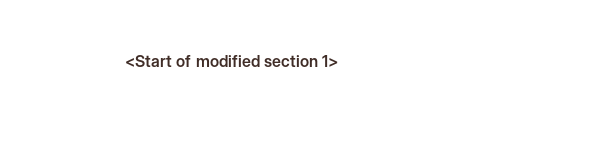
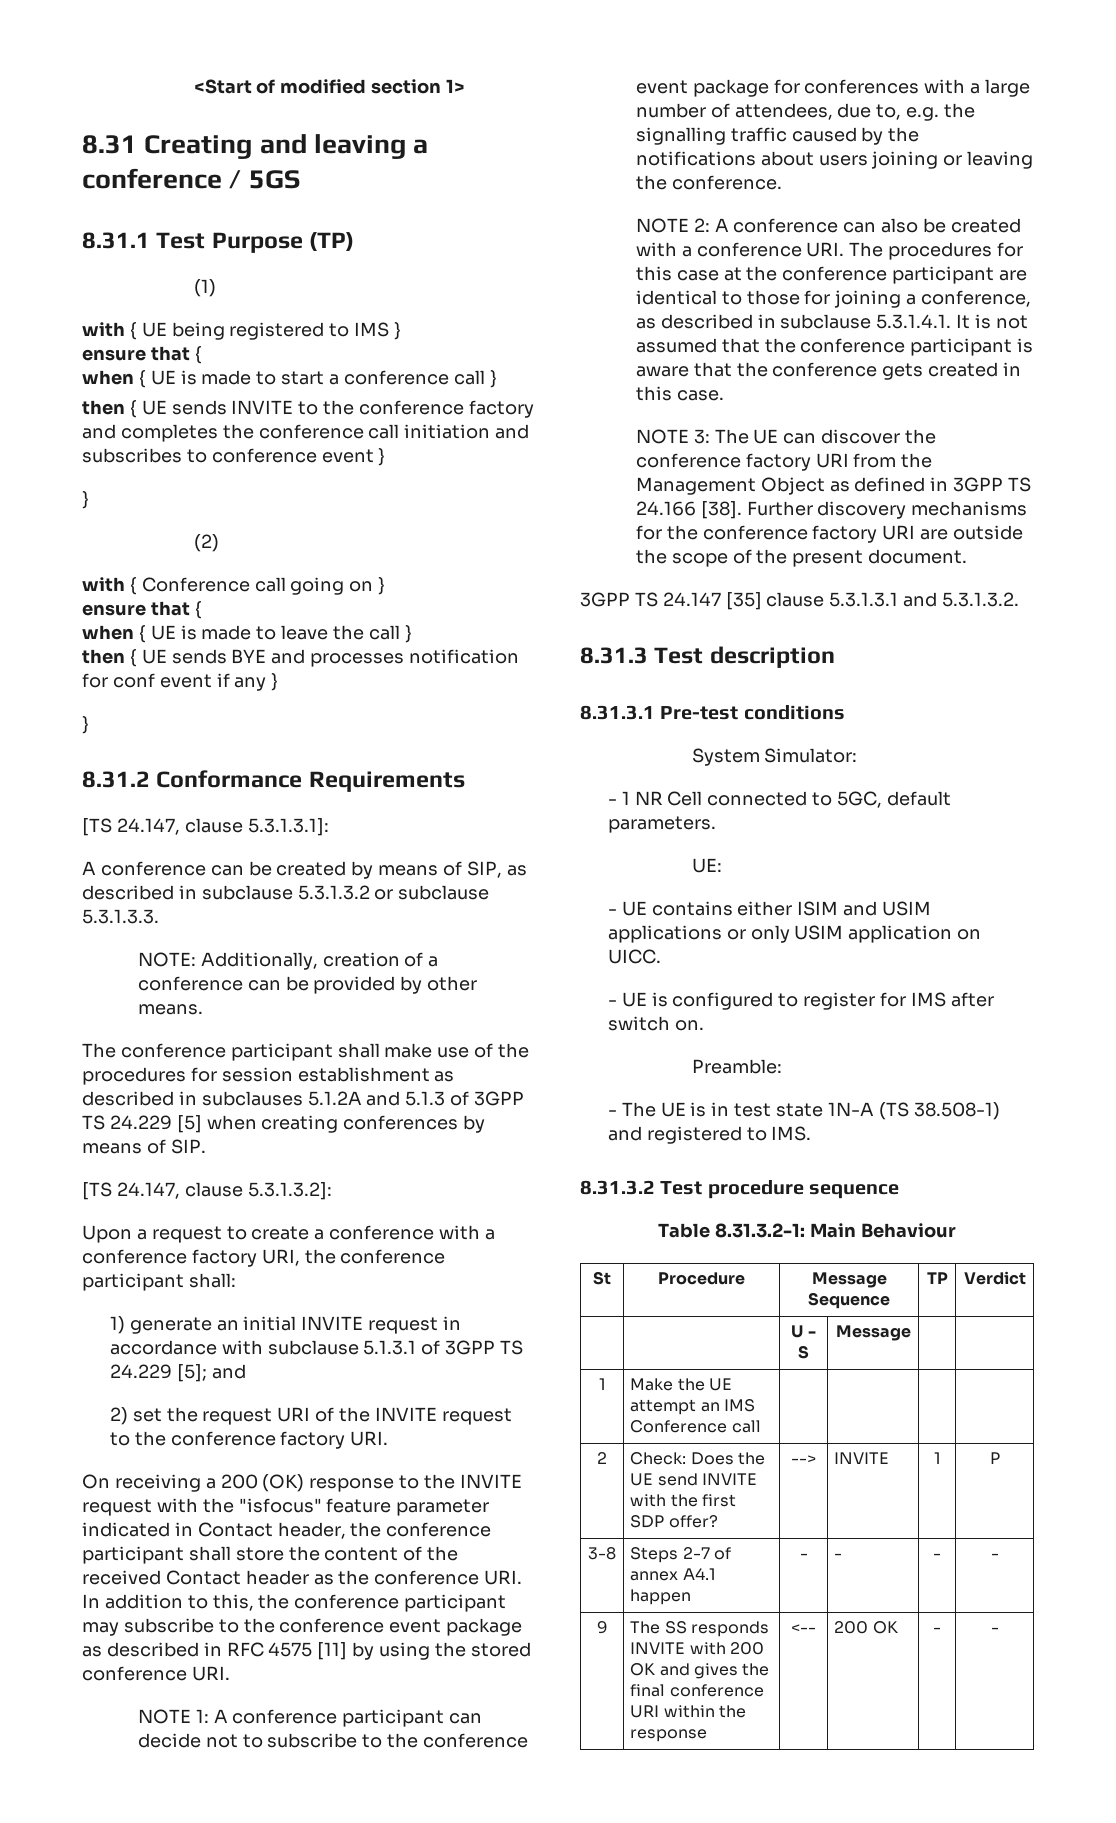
(339, 61) none -> [82,134,429,159] [82,168,300,189] [82,232,355,253] [193,279,216,297] [82,322,402,340] [82,346,202,364] [82,370,497,388] [82,400,534,418] [82,424,530,442] [82,448,386,466] [82,491,89,509] [193,534,219,552] [82,577,386,595] [82,601,202,619] [82,625,412,643] [82,649,520,667] [82,673,279,691] [82,716,89,734] [82,770,465,792] [82,818,329,836] [82,861,527,879] [82,885,490,900] [82,909,159,924] [137,952,439,970] [137,976,478,994] [137,1004,203,1015] [82,1043,530,1061] [82,1067,455,1085] [82,1091,525,1106] [82,1115,486,1133] [82,1139,206,1154] [82,1182,332,1200] [82,1225,495,1243] [82,1249,446,1267] [82,1273,236,1291] [109,1316,462,1334] [109,1340,524,1355] [109,1364,246,1382] [109,1407,512,1425] [109,1431,389,1449] [82,1474,522,1492] [82,1498,490,1516] [82,1522,492,1539] [82,1546,459,1564] [82,1570,523,1585] [82,1594,507,1612] [82,1618,523,1636] [82,1642,531,1660] [82,1666,230,1681] [137,1709,483,1727] [137,1733,528,1748] [635,79,1030,97] [635,103,975,121] [635,127,920,145] [635,151,1034,169] [635,175,782,190] [635,218,1021,233] [635,242,1023,260] [635,266,1027,284] [635,290,1031,308] [635,314,1028,329] [635,338,1034,356] [635,362,1021,380] [635,386,724,401] [635,429,936,444] [635,453,933,471] [635,477,1031,495] [635,501,1028,519] [635,525,1023,543] [635,549,968,567] [580,592,1020,610] [580,646,835,668] [580,705,845,720] [691,748,858,766] [607,791,951,808] [607,816,716,833] [691,858,722,873] [607,901,932,916] [607,925,982,943] [607,949,661,964] [607,992,994,1010] [607,1016,704,1031] [691,1059,782,1074] [607,1102,1000,1120] [607,1126,812,1144] [580,1180,900,1199] [658,1223,956,1238] [593,1271,611,1285] [658,1272,745,1285] [811,1272,887,1288] [808,1292,890,1309] [926,1272,948,1284] [963,1271,1026,1285] [791,1325,816,1338] [798,1345,809,1359] [835,1325,911,1341] [598,1378,606,1390] [630,1378,733,1391] [630,1399,756,1415] [630,1420,761,1433] [597,1452,607,1464] [630,1452,766,1465] [630,1473,758,1486] [630,1494,737,1507] [630,1515,718,1528] [791,1455,816,1464] [834,1452,890,1464] [933,1452,941,1464] [989,1452,1000,1464] [588,1547,616,1560] [630,1547,732,1563] [630,1568,716,1581] [630,1589,692,1605] [799,1553,808,1559] [834,1553,843,1559] [933,1553,941,1559] [990,1553,999,1559] [596,1621,608,1634] [630,1621,770,1637] [630,1642,765,1655] [630,1663,770,1679] [630,1684,764,1697] [630,1705,747,1718] [630,1729,708,1742] [791,1624,816,1633] [834,1621,898,1634] [933,1627,941,1633] [990,1627,999,1633] // 8.31 Creating and leaving a conference / 5GS // 8.31.1 Test Purpose (TP) // (1) // with { UE being registered to IMS } // ensure that { // when { UE is made to start a conference call } // then { UE sends INVITE to the conference factory and completes the conference call initiation and subscribes to conference event } // } // (2) // with { Conference call going on } // ensure that { // when { UE is made to leave the call } // then { UE sends BYE and processes notification for conf event if any } // } // 8.31.2 Conformance Requirements // [TS 24.147, clause 5.3.1.3.1]: // A conference can be created by means of SIP, as described in subclause 5.3.1.3.2 or subclause 5.3.1.3.3. // NOTE: Additionally, creation of a conference can be provided by other means. // The conference participant shall make use of the procedures for session establishment as described in subclauses 5.1.2A and 5.1.3 of 3GPP TS 24.229 [5] when creating conferences by means of SIP. // [TS 24.147, clause 5.3.1.3.2]: // Upon a request to create a conference with a conference factory URI, the conference participant shall: // 1) generate an initial INVITE request in accordance with subclause 5.1.3.1 of 3GPP TS 24.229 [5]; and // 2) set the request URI of the INVITE request to the conference factory URI. // On receiving a 200 (OK) response to the INVITE request with the "isfocus" feature parameter indicated in Contact header, the conference participant shall store the content of the received Contact header as the conference URI. In addition to this, the conference participant may subscribe to the conference event package as described in RFC 4575 [11] by using the stored conference URI. // NOTE 1: A conference participant can decide not to subscribe to the conference event package for conferences with a large number of attendees, due to, e.g. the signalling traffic caused by the notifications about users joining or leaving the conference. // NOTE 2: A conference can also be created with a conference URI. The procedures for this case at the conference participant are identical to those for joining a conference, as described in subclause 5.3.1.4.1. It is not assumed that the conference participant is aware that the conference gets created in this case. // NOTE 3: The UE can discover the conference factory URI from the Management Object as defined in 3GPP TS 24.166 [38]. Further discovery mechanisms for the conference factory URI are outside the scope of the present document. // 3GPP TS 24.147 [35] clause 5.3.1.3.1 and 5.3.1.3.2. // 8.31.3 Test description // 8.31.3.1 Pre-test conditions // System Simulator: // - 1 NR Cell connected to 5GC, default parameters. // UE: // - UE contains either ISIM and USIM applications or only USIM application on UICC. // - UE is configured to register for IMS after switch on. // Preamble: // - The UE is in test state 1N-A (TS 38.508-1) and registered to IMS. // 8.31.3.2 Test procedure sequence // Table 8.31.3.2-1: Main Behaviour // St | Procedure | Message Sequence | TP | Verdict // | | U - S | Message | | // 1 | Make the UE attempt an IMS Conference call | | | | // 2 | Check: Does the UE send INVITE with the first SDP offer? | --> | INVITE | 1 | P // 3-8 | Steps 2-7 of annex A4.1 happen | - | - | - | - // 9 | The SS responds INVITE with 200 OK and gives the final conference URI within the response | <-- | 200 OK | - | -

